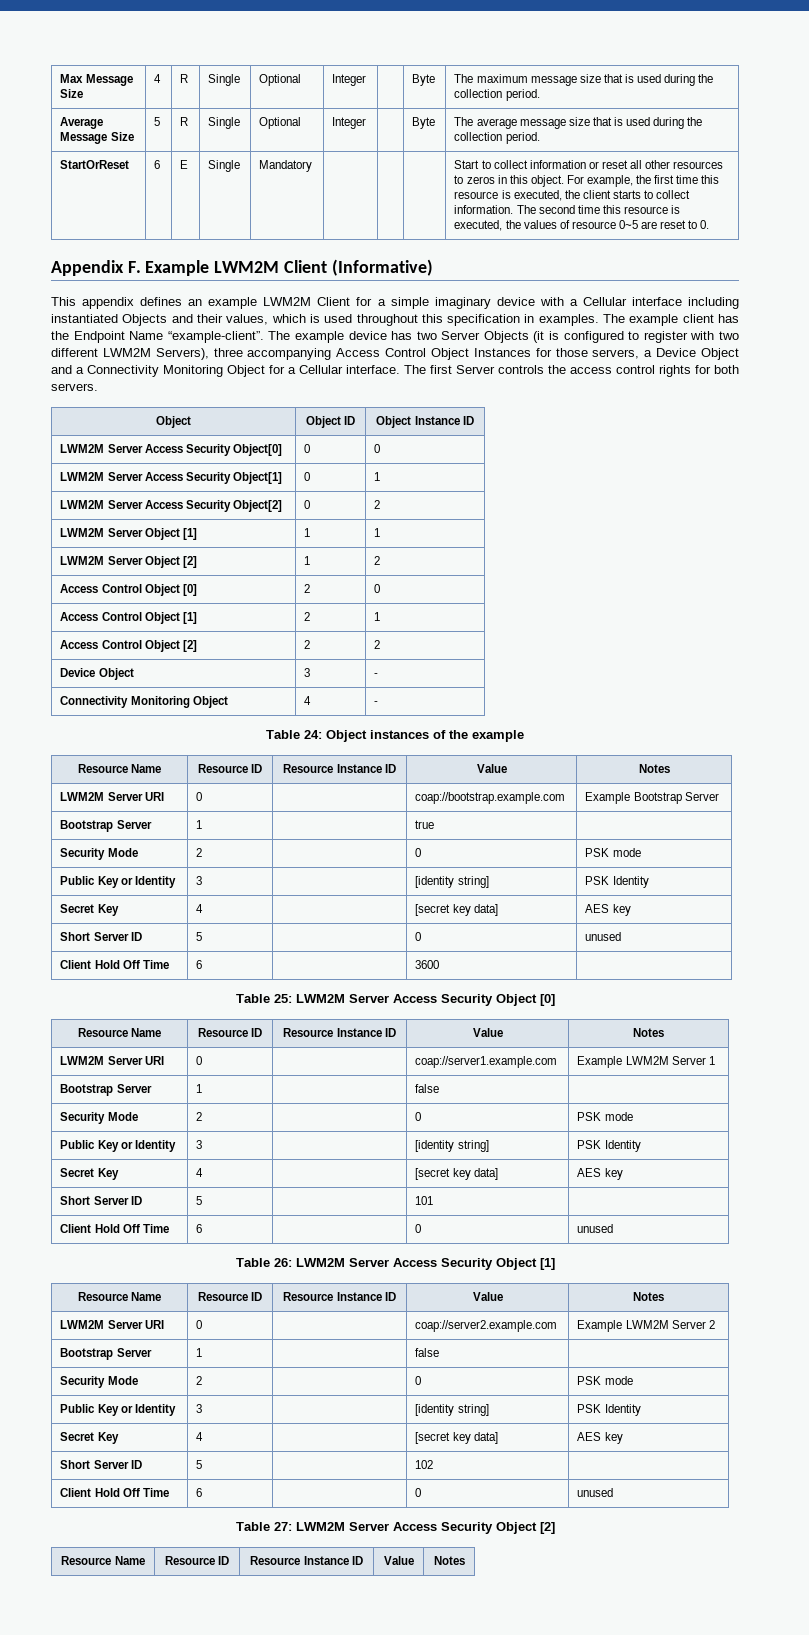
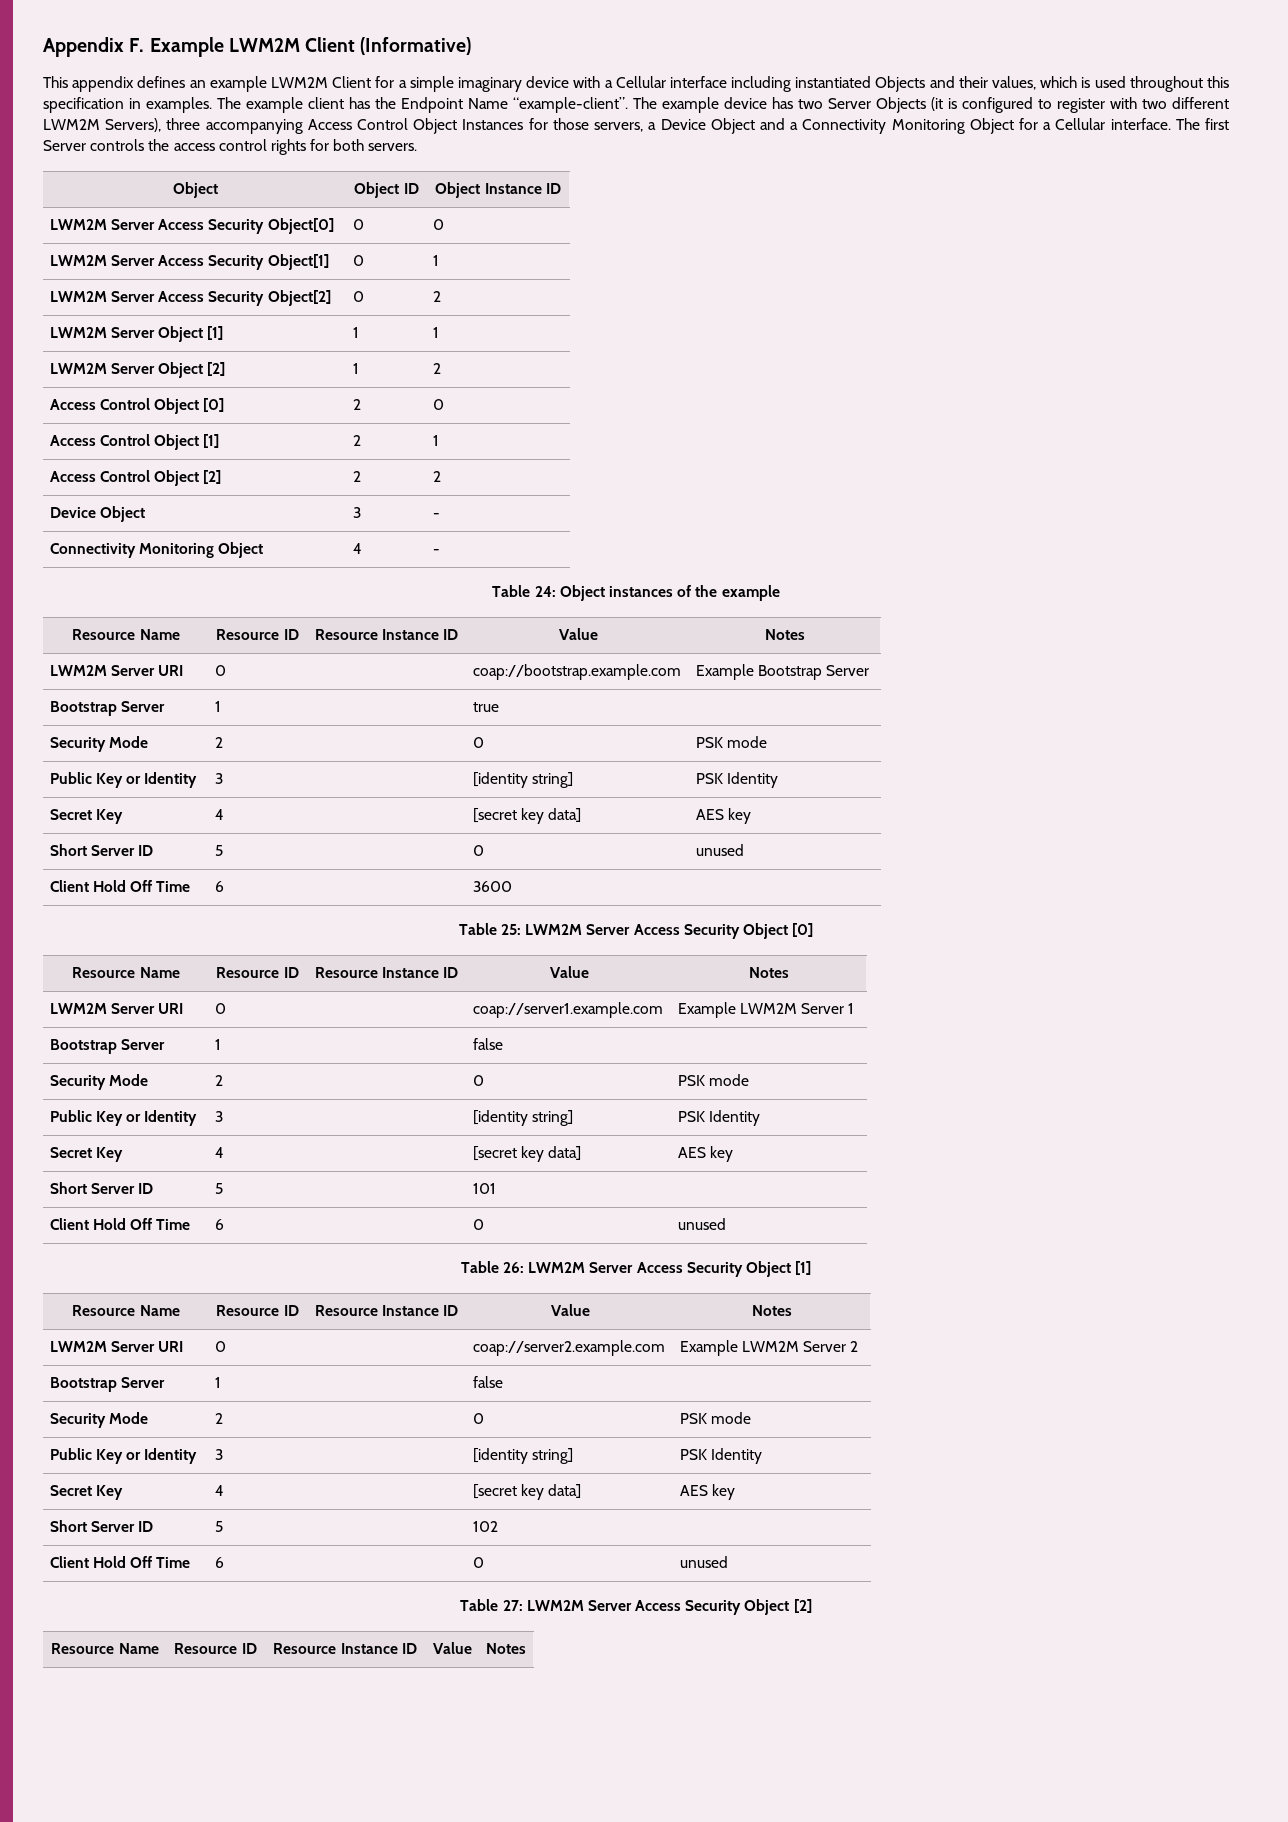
[60,74,133,86] [60,89,84,98] [154,74,162,83] [180,74,189,83] [208,74,241,86] [259,74,302,86] [332,74,367,86] [412,74,436,86] [454,74,714,86] [454,89,540,101] [60,117,104,129] [60,132,134,144] [154,117,161,126] [180,117,189,126] [208,117,241,129] [259,117,302,129] [332,117,367,129] [412,117,436,129] [454,117,703,129] [454,132,540,144] [60,160,130,169] [154,160,161,169] [180,160,189,169] [208,160,241,172] [259,160,313,172] [454,160,724,169] [454,175,720,187] [454,190,691,201] [454,205,681,214] [454,220,710,231] Max Message Size | 4 | R | Single | Optional | Integer | | Byte | The maximum message size that is used during the collection period. // Average Message Size | 5 | R | Single | Optional | Integer | | Byte | The average message size that is used during the collection period. // StartOrReset | 6 | E | Single | Mandatory | | | | Start to collect information or reset all other resources to zeros in this object. For example, the first time this resource is executed, the client starts to collect information. The second time this resource is executed, the values of resource 0~5 are reset to 0. // -> (43, 47) none

